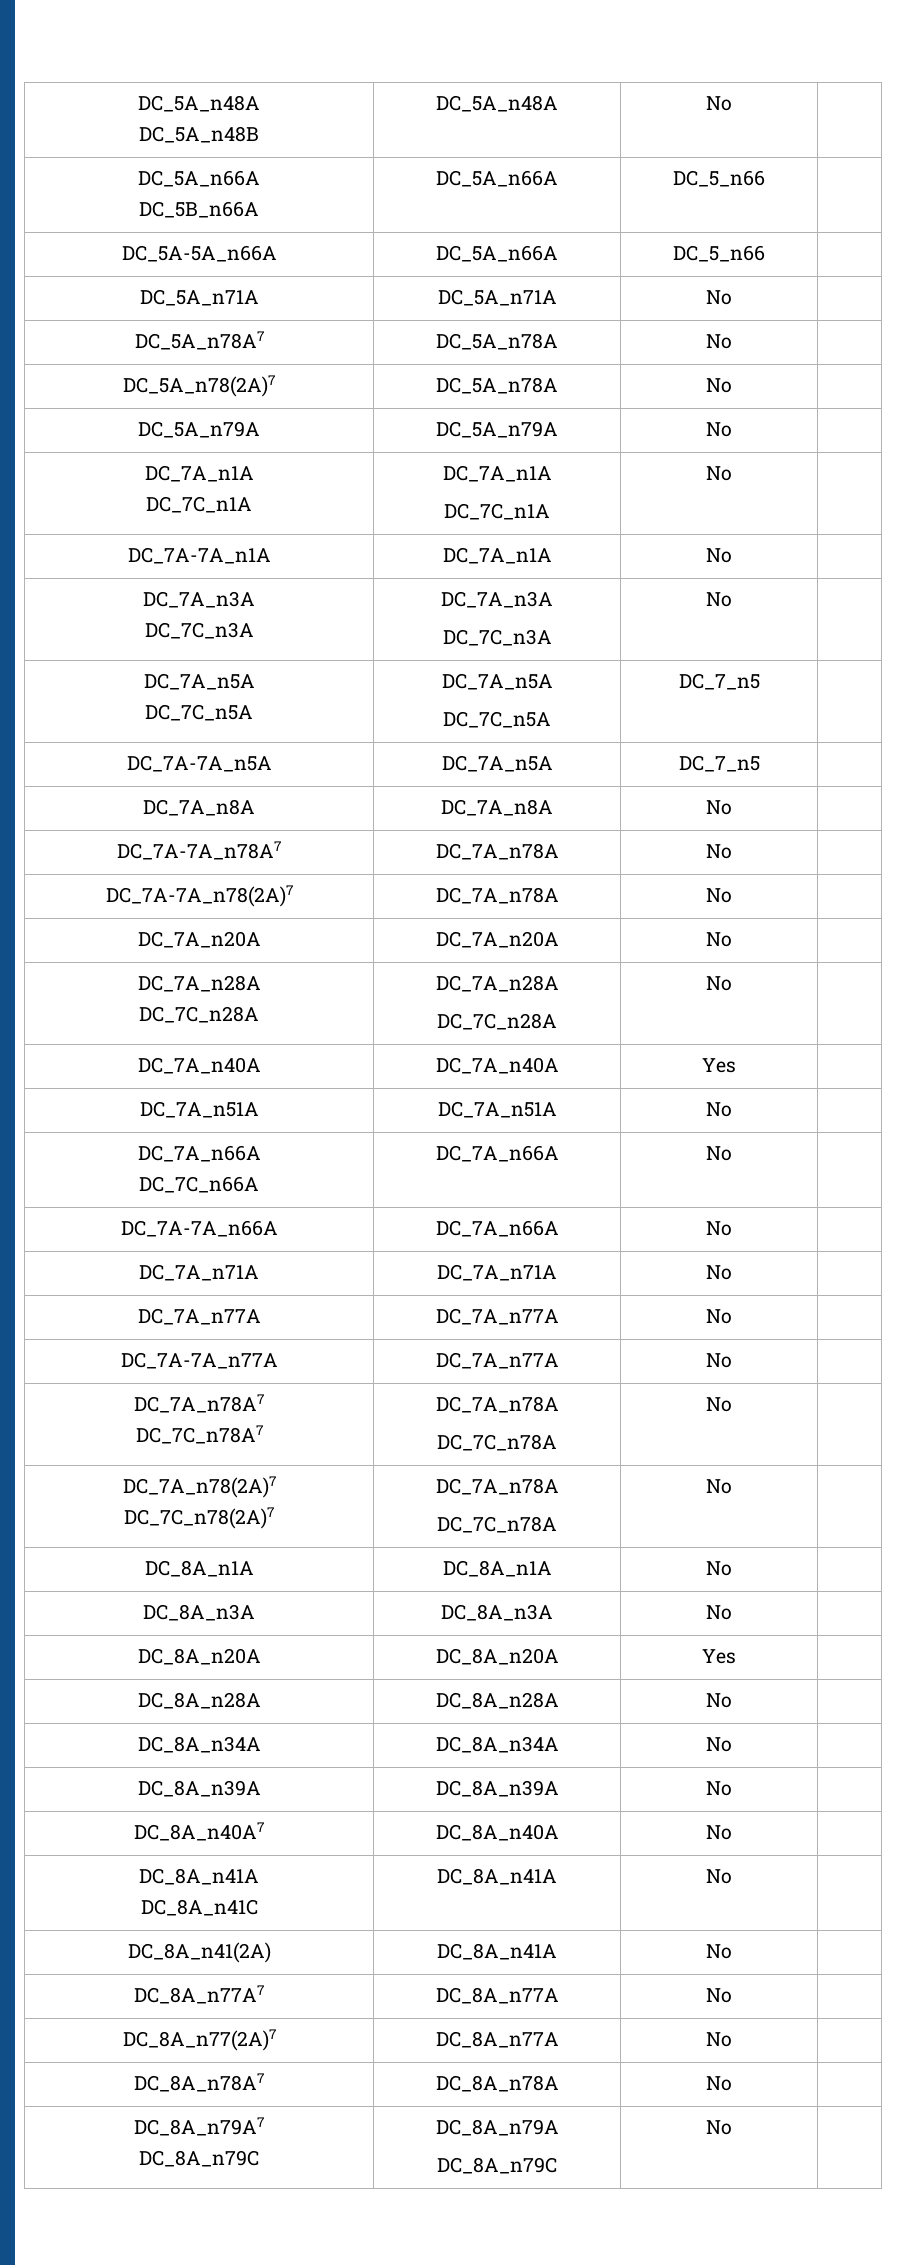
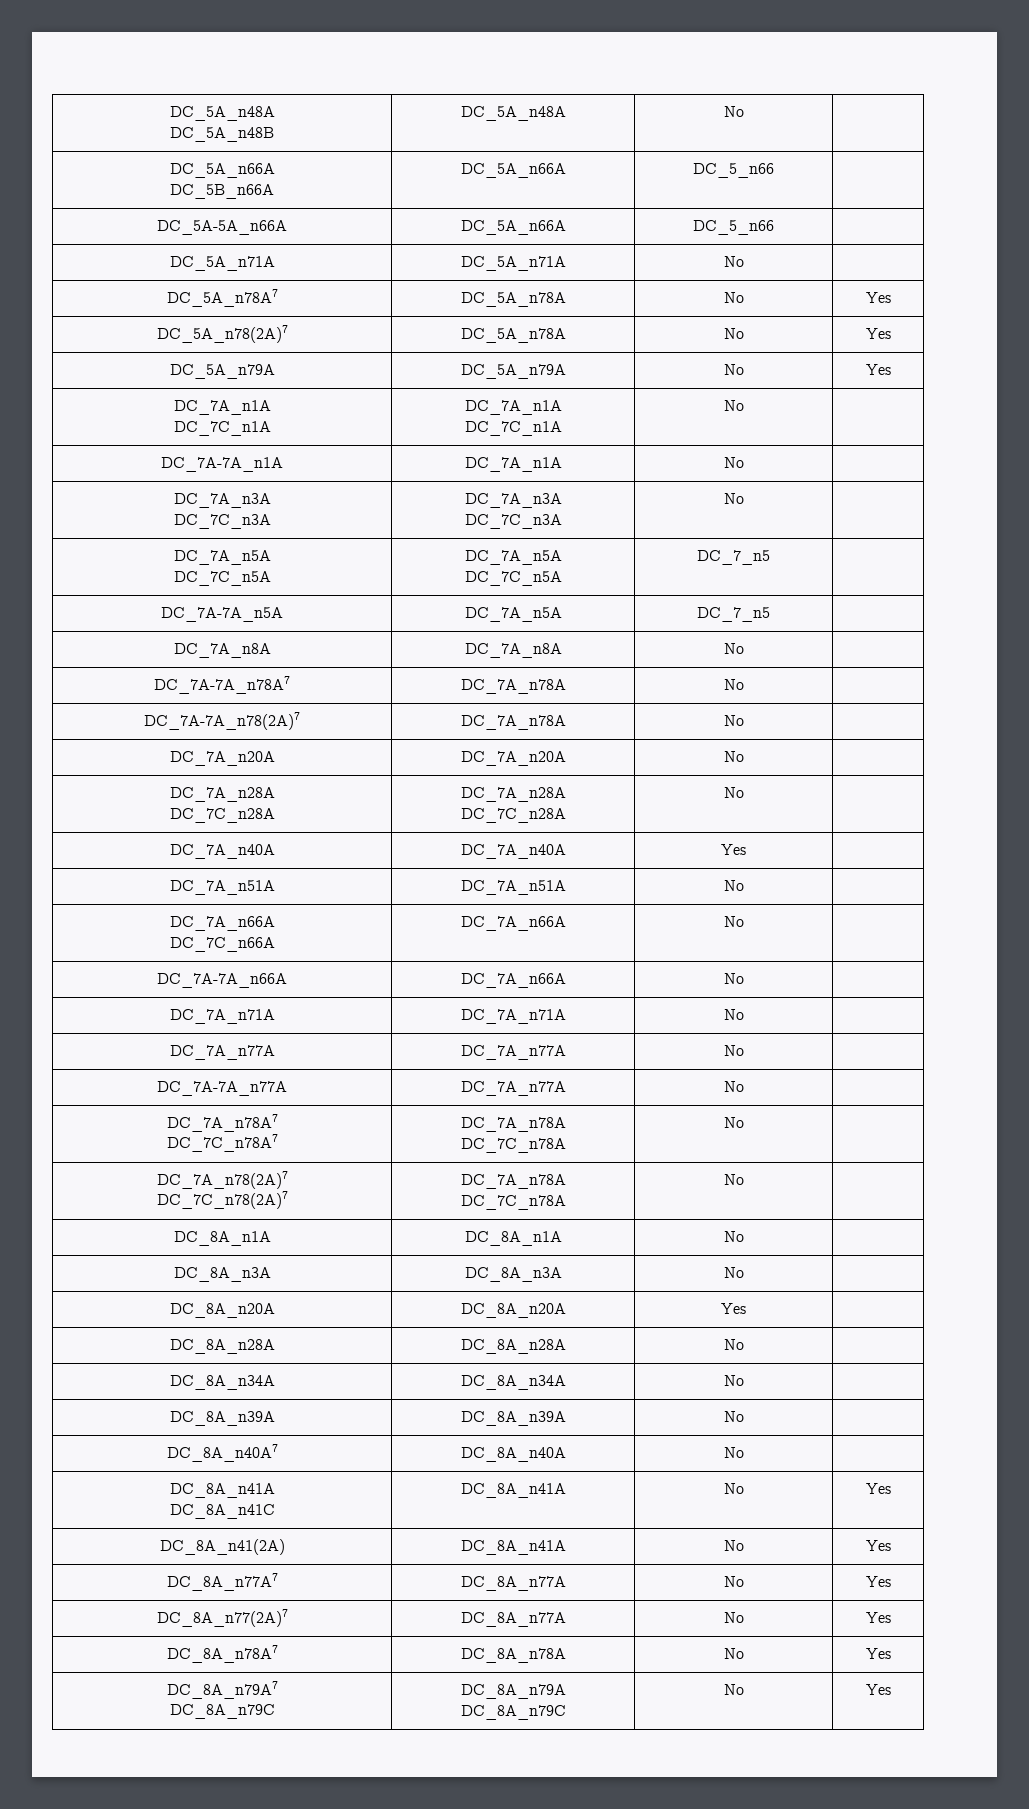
(732, 341) none -> [865,292,891,303] Yes
(732, 385) none -> [865,328,891,339] Yes
(732, 429) none -> [865,364,891,375] Yes
(732, 1876) none -> [865,1483,891,1494] Yes
(732, 1951) none -> [865,1540,891,1551] Yes
(732, 1995) none -> [865,1576,891,1587] Yes
(732, 2039) none -> [865,1612,891,1623] Yes
(732, 2083) none -> [865,1648,891,1659] Yes
(732, 2127) none -> [865,1684,891,1695] Yes

